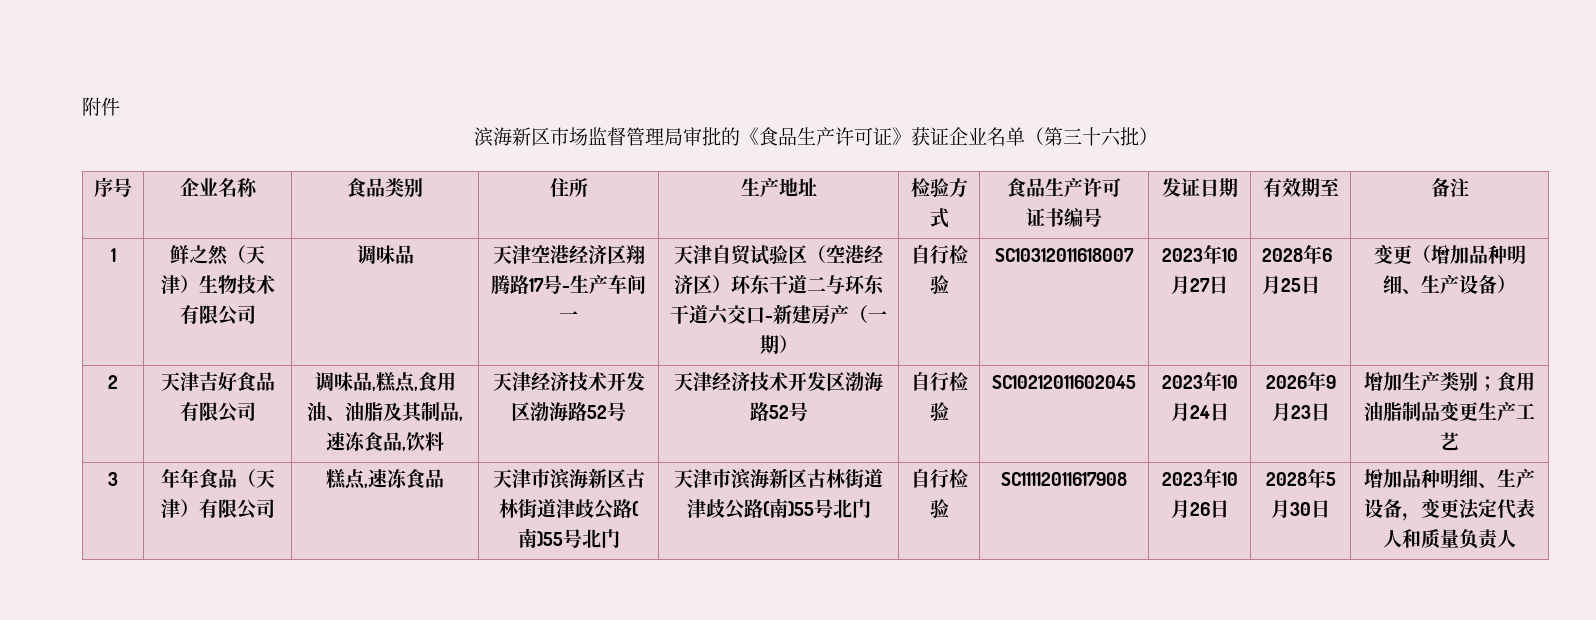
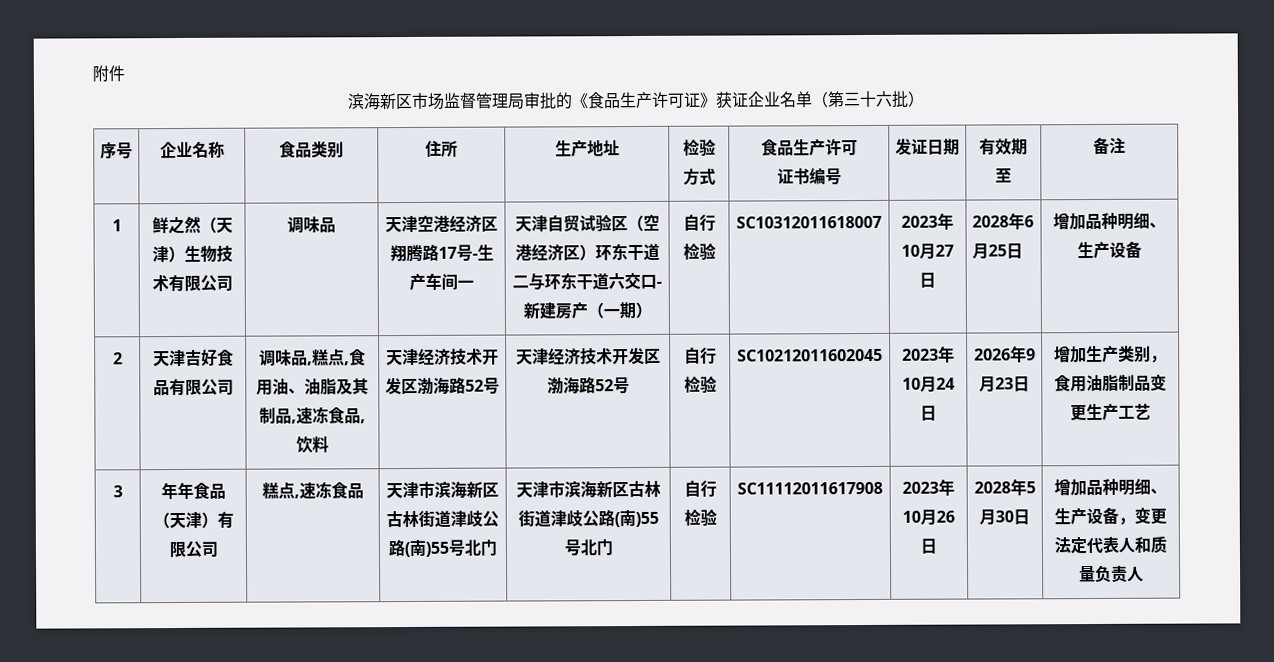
[1373,244,1526,264] [1383,275,1516,294] 变更（增加品种明细、生产设备） -> [1053,212,1166,231] [1077,240,1142,260] 增加品种明细、生产设备
[1478,376,1497,391] ； -> [1150,355,1167,363] ，

